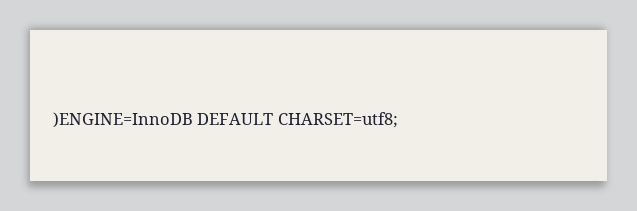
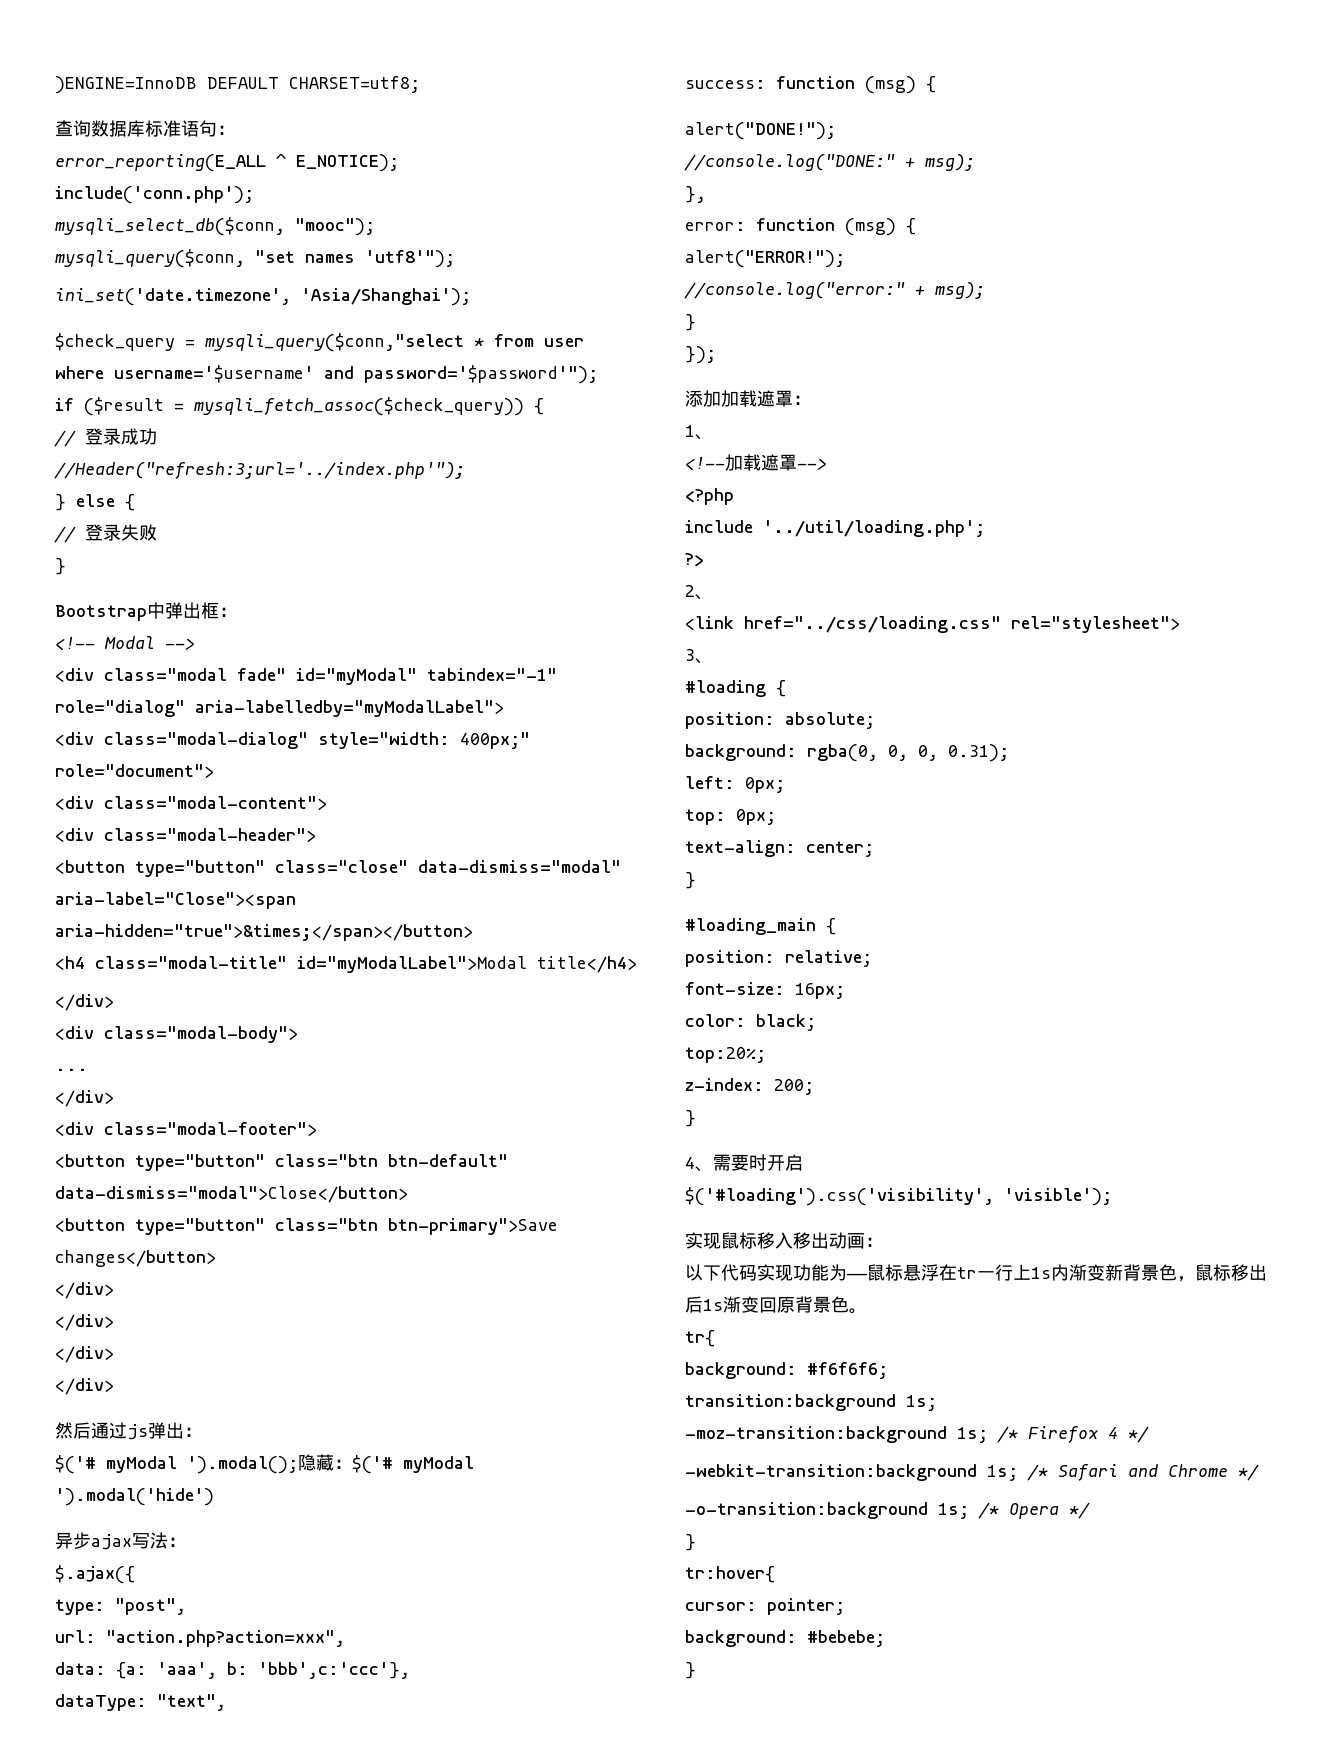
(398, 120) none -> [55,120,235,137] [55,153,399,172] [55,186,254,204] [55,217,375,236] [55,249,455,268] [55,288,471,306] [55,333,584,352] [55,365,598,384] [55,397,544,416] [54,428,157,447] [54,462,465,479] [55,494,135,511] [54,524,157,543] [55,558,66,575] [55,602,237,621] [55,636,195,651] [55,668,557,685] [55,700,504,717] [55,732,530,749] [55,764,214,778] [55,796,327,810] [55,828,316,842] [55,860,621,877] [55,892,296,909] [55,924,473,941] [55,956,637,973] [55,994,114,1011] [55,1026,298,1043] [55,1068,88,1071] [55,1090,114,1107] [55,1122,317,1136] [55,1154,508,1171] [55,1186,408,1203] [55,1218,558,1235] [55,1250,216,1267] [55,1282,114,1299] [55,1314,114,1331] [55,1346,114,1363] [55,1378,114,1395] [55,1422,202,1440] [55,1454,474,1474] [55,1488,214,1506] [55,1532,186,1550] [55,1565,135,1584] [55,1598,186,1615] [55,1630,345,1647] [55,1662,410,1679] [55,1694,226,1711] [685,76,936,94] [685,122,836,140] [684,154,975,171] [685,186,706,203] [685,218,916,236] [685,250,845,268] [684,282,985,299] [685,314,696,331] [685,346,716,364] [685,390,811,407] [685,425,713,440] [685,454,827,471] [685,488,734,505] [685,520,985,537] [685,553,704,567] [685,585,713,600] [685,616,1180,633] [685,649,713,664] [685,680,786,697] [685,712,875,729] [685,744,1009,762] [685,776,785,793] [685,809,776,825] [685,840,874,857] [685,872,696,889] [685,918,836,935] [685,950,872,967] [685,982,845,999] [685,1014,816,1031] [685,1047,766,1063] [685,1078,814,1095] [685,1110,696,1127] [685,1154,803,1172] [685,1187,1112,1206] [685,1232,883,1249] [685,1264,1267,1282] [685,1296,867,1314] [685,1330,715,1347] [685,1362,888,1379] [685,1394,937,1411] [685,1426,1149,1443] [685,1464,1259,1481] [685,1502,1090,1519] [685,1534,696,1551] [685,1566,775,1583] [685,1598,845,1615] [685,1630,885,1647] [685,1662,696,1679] // 查询数据库标准语句： // error_reporting(E_ALL ^ E_NOTICE); // include('conn.php'); // mysqli_select_db($conn, "mooc"); // mysqli_query($conn, "set names 'utf8'"); // ini_set('date.timezone', 'Asia/Shanghai'); // $check_query = mysqli_query($conn,"select * from user where username='$username' and password='$password'"); // if ($result = mysqli_fetch_assoc($check_query)) { // // 登录成功 // //Header("refresh:3;url='../index.php'"); // } else { // // 登录失败 // } // Bootstrap中弹出框： // <!-- Modal --> // <div class="modal fade" id="myModal" tabindex="-1" role="dialog" aria-labelledby="myModalLabel"> // <div class="modal-dialog" style="width: 400px;" role="document"> // <div class="modal-content"> // <div class="modal-header"> // <button type="button" class="close" data-dismiss="modal" aria-label="Close"><span aria-hidden="true">&times;</span></button> // <h4 class="modal-title" id="myModalLabel">Modal title</h4> // </div> // <div class="modal-body"> // ... // </div> // <div class="modal-footer"> // <button type="button" class="btn btn-default" data-dismiss="modal">Close</button> // <button type="button" class="btn btn-primary">Save changes</button> // </div> // </div> // </div> // </div> // 然后通过js弹出： // $('# myModal ').modal();隐藏：$('# myModal ').modal('hide') // 异步ajax写法： // $.ajax({ // type: "post", // url: "action.php?action=xxx", // data: {a: 'aaa', b: 'bbb',c:'ccc'}, // dataType: "text", // success: function (msg) { // alert("DONE!"); // //console.log("DONE:" + msg); // }, // error: function (msg) { // alert("ERROR!"); // //console.log("error:" + msg); // } // }); // 添加加载遮罩： // 1、 // <!--加载遮罩--> // <?php // include '../util/loading.php'; // ?> // 2、 // <link href="../css/loading.css" rel="stylesheet"> // 3、 // #loading { // position: absolute; // background: rgba(0, 0, 0, 0.31); // left: 0px; // top: 0px; // text-align: center; // } // #loading_main { // position: relative; // font-size: 16px; // color: black; // top:20%; // z-index: 200; // } // 4、需要时开启 // $('#loading').css('visibility', 'visible'); // 实现鼠标移入移出动画： // 以下代码实现功能为——鼠标悬浮在tr一行上1s内渐变新背景色，鼠标移出后1s渐变回原背景色。 // tr{ // background: #f6f6f6; // transition:background 1s; // -moz-transition:background 1s; /* Firefox 4 */ // -webkit-transition:background 1s; /* Safari and Chrome */ // -o-transition:background 1s; /* Opera */ // } // tr:hover{ // cursor: pointer; // background: #bebebe; // }

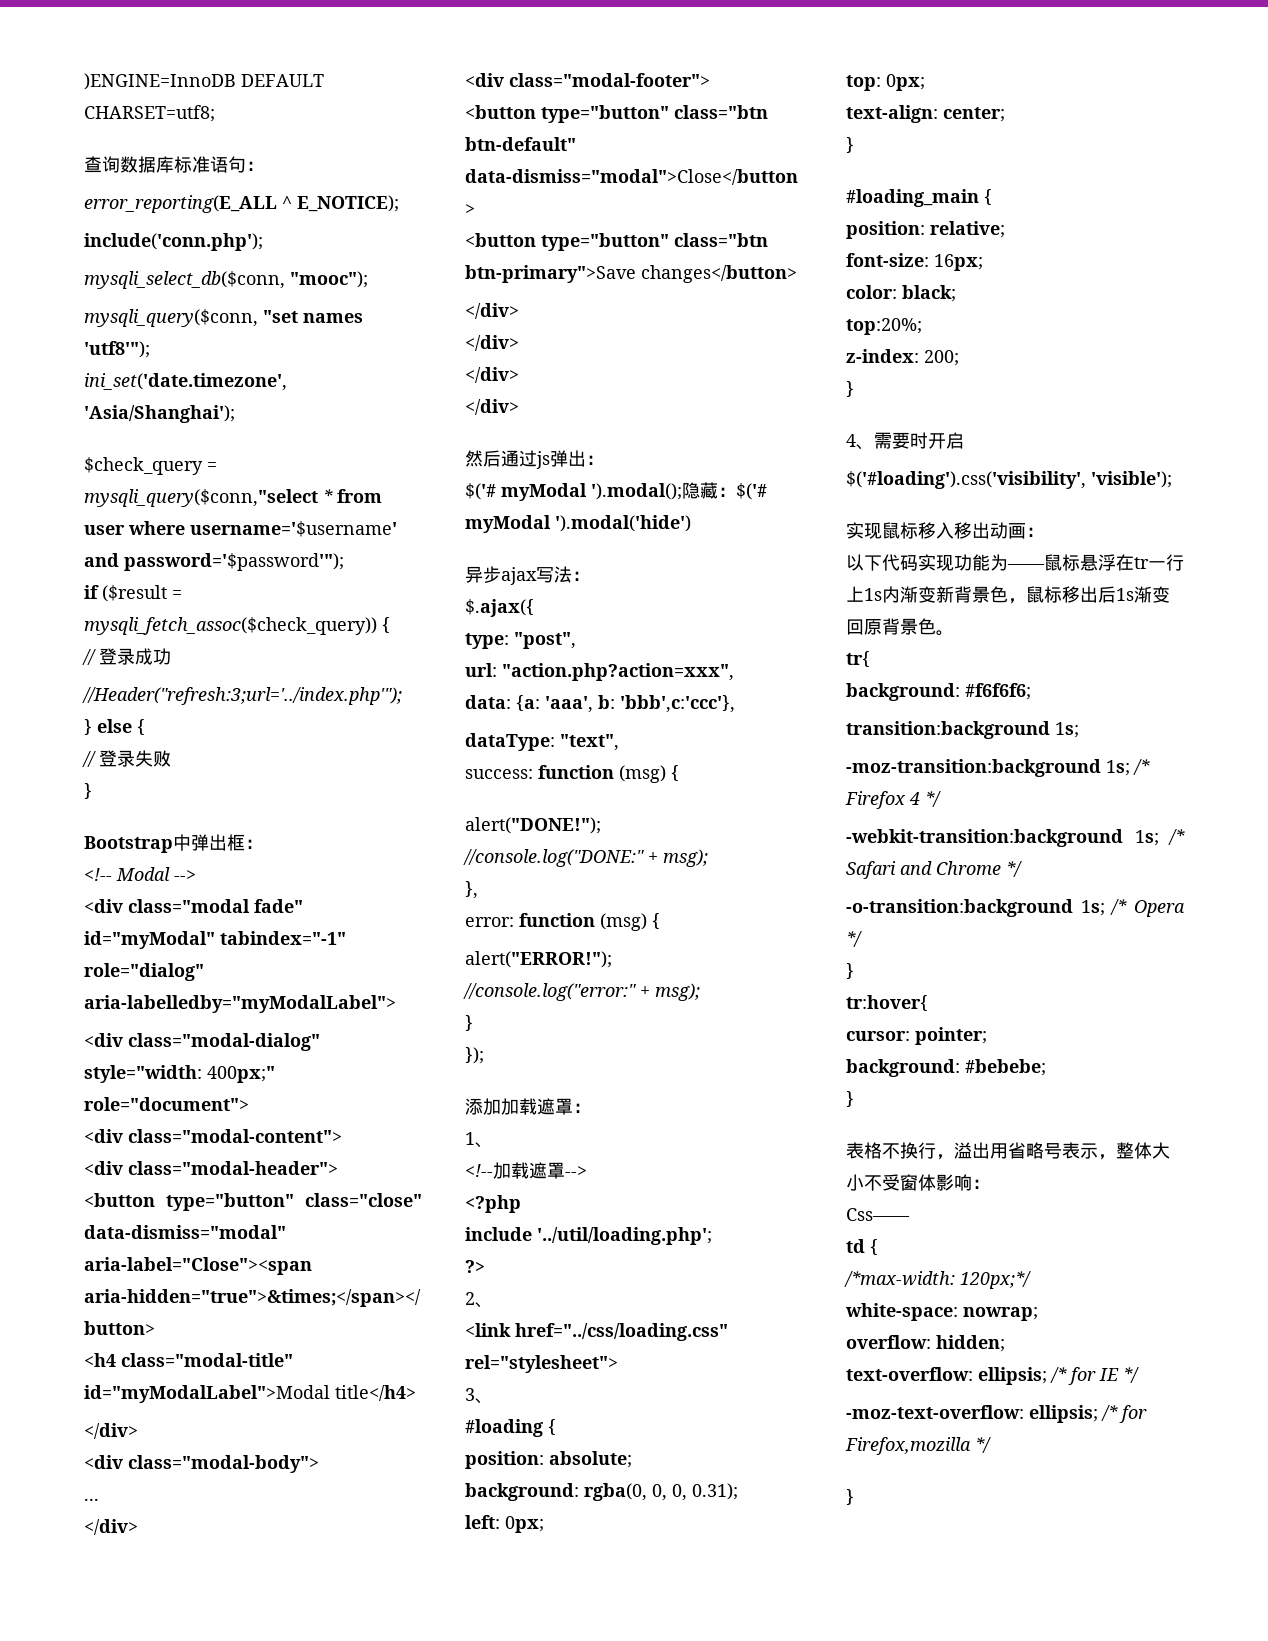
(696, 1670) none -> [846,1142,1170,1160] [846,1174,990,1191] [846,1208,910,1221] [846,1239,878,1255] [844,1271,1031,1289] [845,1303,1038,1321] [846,1335,1005,1352] [846,1367,1139,1385] [846,1405,1147,1423] [845,1437,991,1455] [846,1489,854,1505] // 表格不换行，溢出用省略号表示，整体大小不受窗体影响： // Css—— // td { // /*max-width: 120px;*/ // white-space: nowrap; // overflow: hidden; // text-overflow: ellipsis; /* for IE */ // -moz-text-overflow: ellipsis; /* for Firefox,mozilla */ // }

